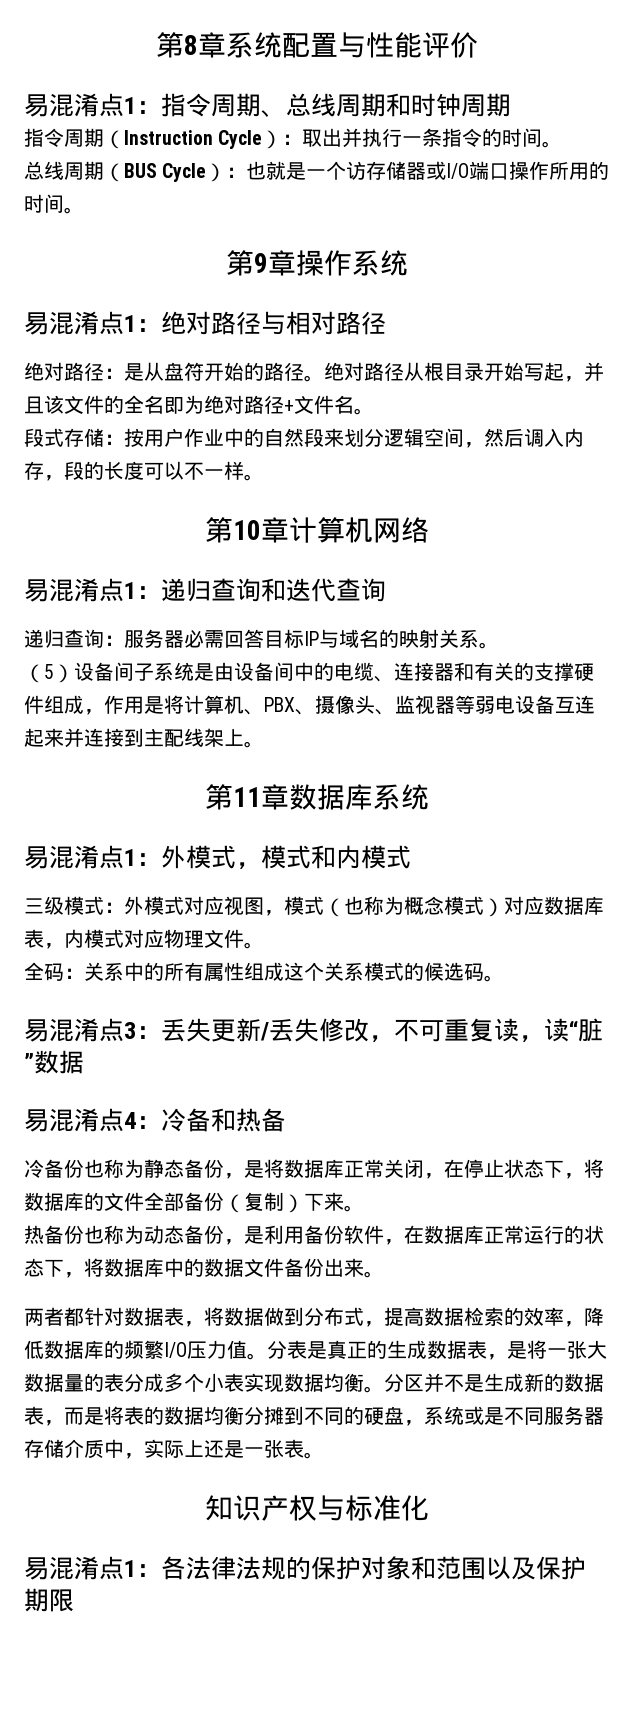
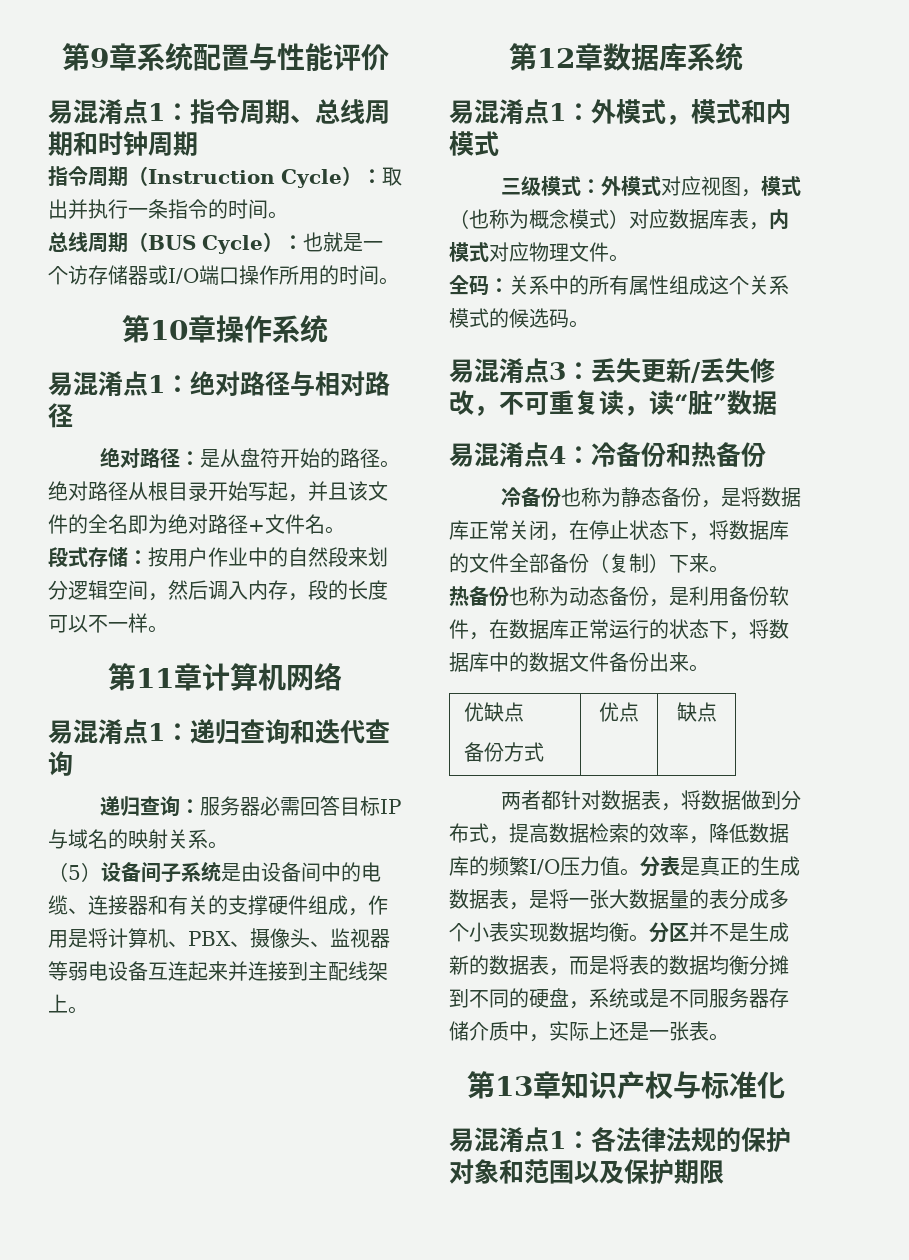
[156,32,198,58] 第8 -> [61,43,109,71] 第9
[254,253,268,273] 9 -> [150,320,188,340] 10
[233,520,261,540] 10 -> [136,668,174,688] 11
[233,787,261,807] 11 -> [537,48,575,68] 12
(211, 1120) none -> [641,442,666,467] 份
(286, 1120) none -> [741,442,766,467] 份
(384, 1274) none -> [463,702,524,722] [463,742,544,762] [599,702,639,722] [676,702,717,722] // 优缺点 // 备份方式 | 优点 | 缺点
(324, 1455) none -> [467,1071,561,1099] 第13章

